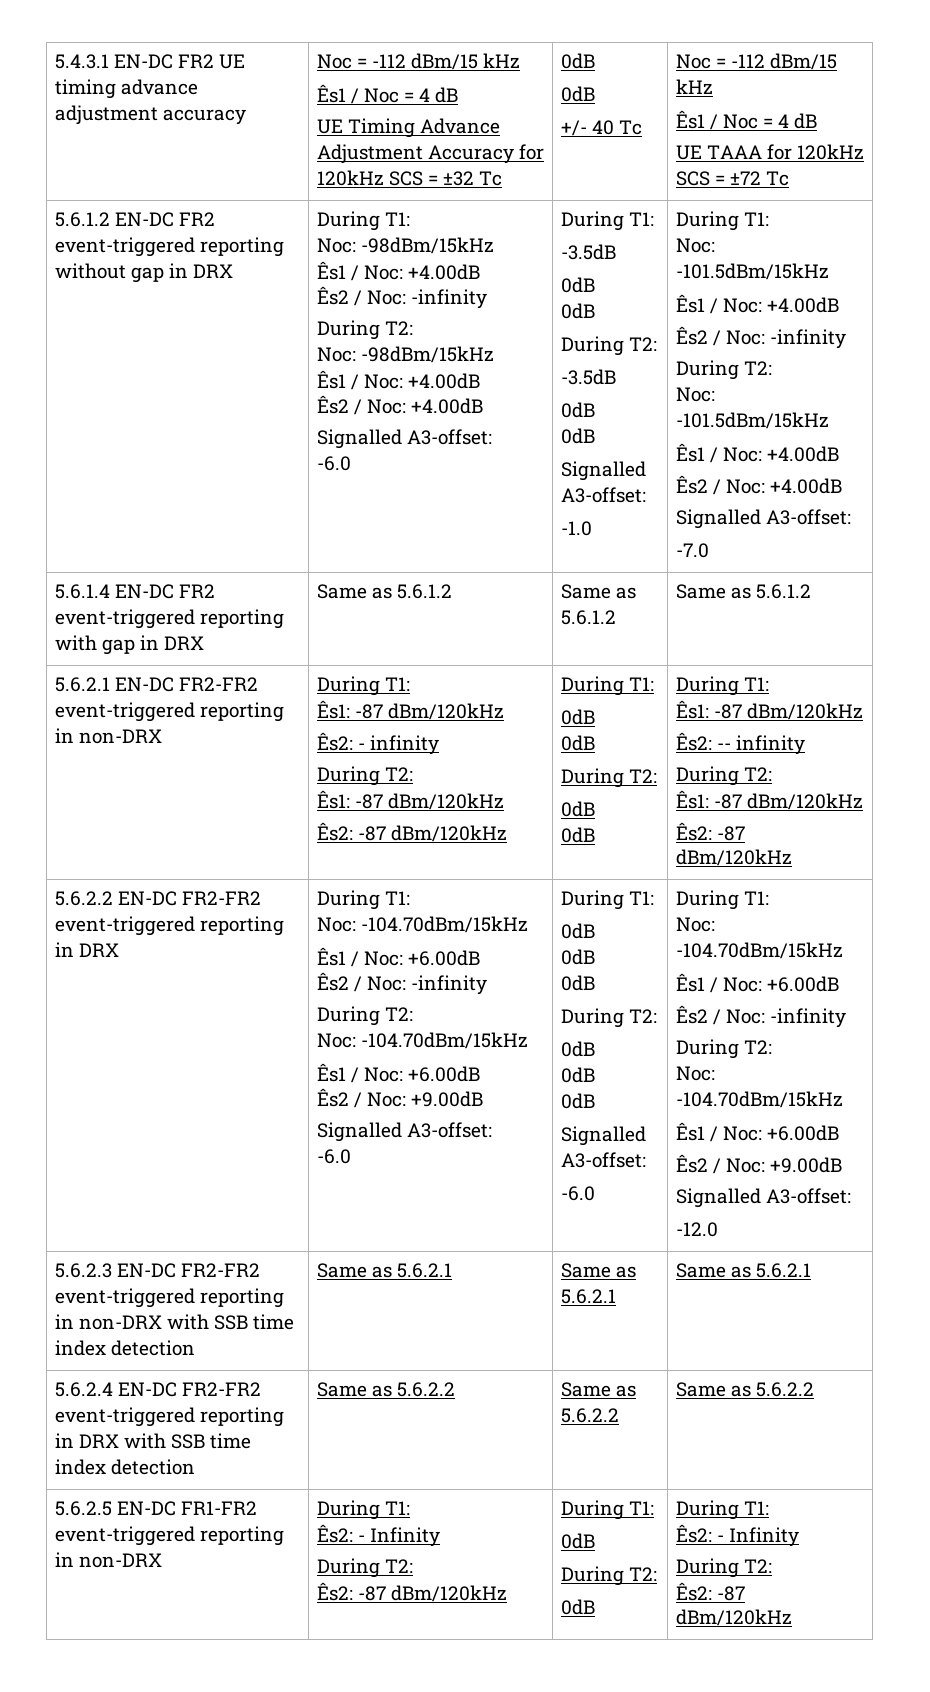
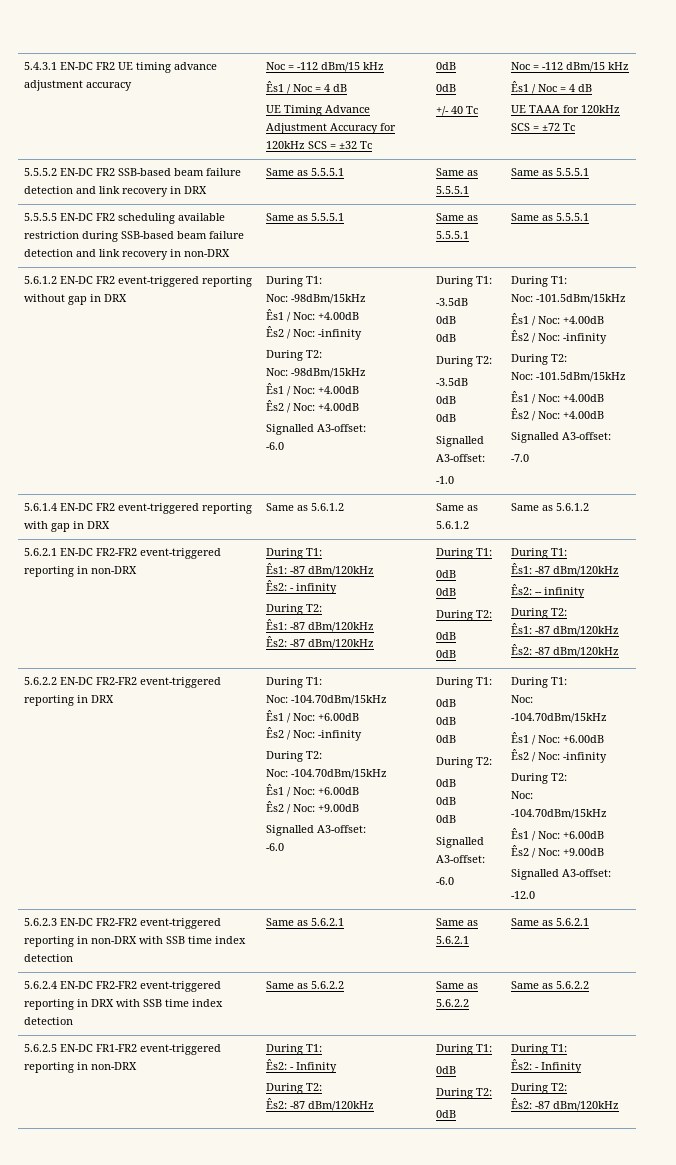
(789, 178) none -> [24,168,242,176] [24,186,208,197] [266,168,345,176] [436,168,479,176] [436,186,470,194] [511,168,590,176] [24,213,226,224] [24,231,245,242] [24,249,231,260] [266,213,345,221] [436,213,479,221] [436,231,470,239] [511,213,590,221] // 5.5.5.2 EN-DC FR2 SSB-based beam failure detection and link recovery in DRX | Same as 5.5.5.1 | Same as 5.5.5.1 | Same as 5.5.5.1 // 5.5.5.5 EN-DC FR2 scheduling available restriction during SSB-based beam failure detection and link recovery in non-DRX | Same as 5.5.5.1 | Same as 5.5.5.1 | Same as 5.5.5.1

